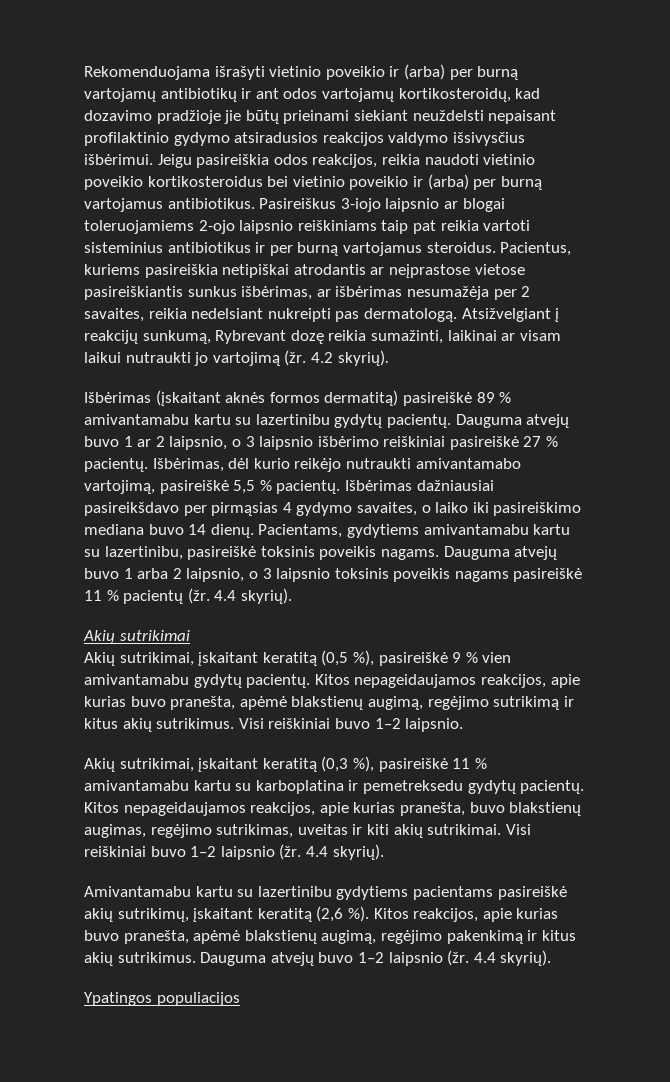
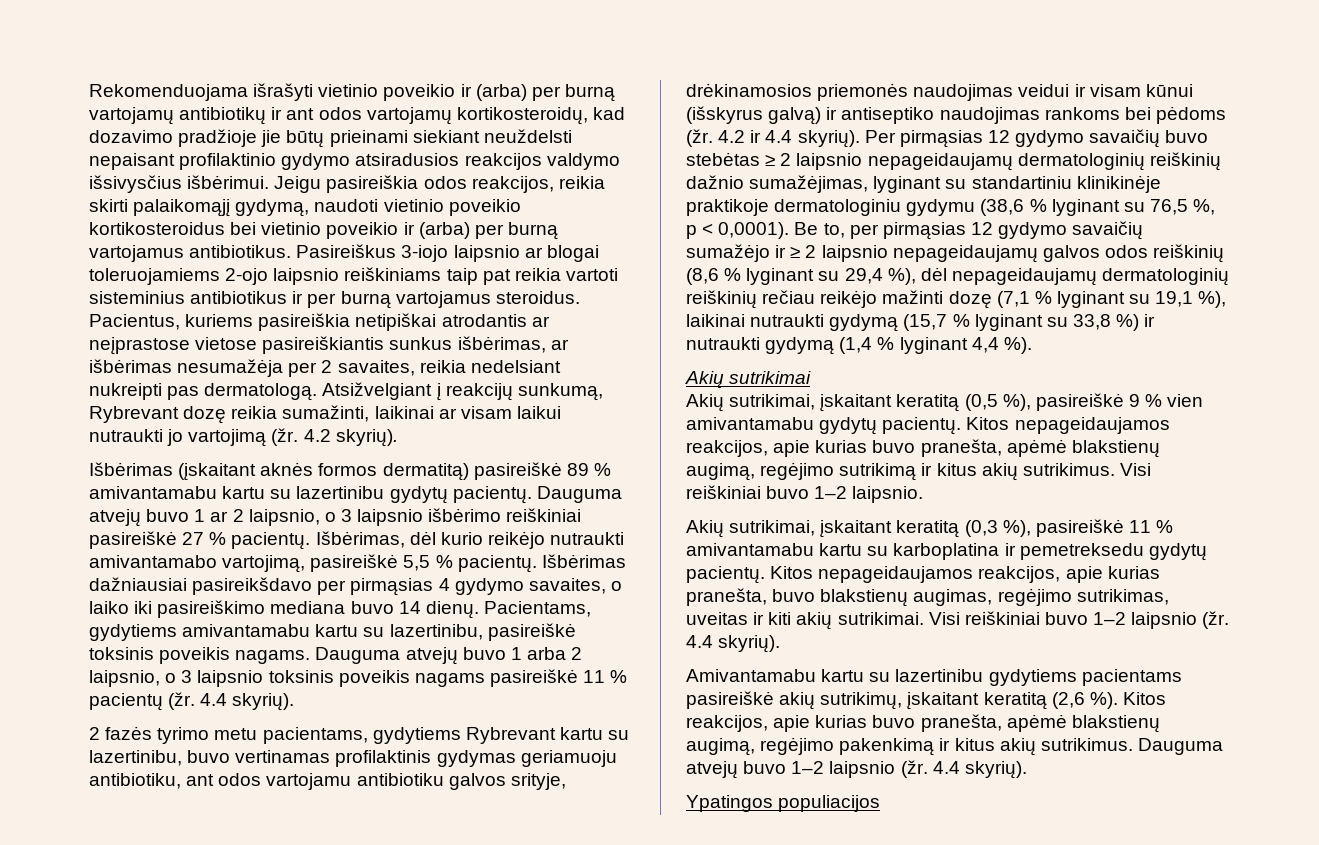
(420, 159) none -> [89,199,310,217] skirti palaikomąjį gydymą,
(292, 596) none -> [89,726,630,744] [89,750,617,767] [89,773,566,790] [686,83,1193,101] [686,106,1226,125] [686,129,1209,148] [686,152,1221,171] [686,175,1161,193] [686,199,1216,216] [686,221,1144,240] [686,244,1225,263] [686,267,1230,286] [686,290,1227,309] [686,314,1156,332] [686,337,1032,355] // 2 fazės tyrimo metu pacientams, gydytiems Rybrevant kartu su lazertinibu, buvo vertinamas profilaktinis gydymas geriamuoju antibiotiku, ant odos vartojamu antibiotiku galvos srityje, drėkinamosios priemonės naudojimas veidui ir visam kūnui (išskyrus galvą) ir antiseptiko naudojimas rankoms bei pėdoms (žr. 4.2 ir 4.4 skyrių). Per pirmąsias 12 gydymo savaičių buvo stebėtas ≥ 2 laipsnio nepageidaujamų dermatologinių reiškinių dažnio sumažėjimas, lyginant su standartiniu klinikinėje praktikoje dermatologiniu gydymu (38,6 % lyginant su 76,5 %, p < 0,0001). Be to, per pirmąsias 12 gydymo savaičių sumažėjo ir ≥ 2 laipsnio nepageidaujamų galvos odos reiškinių (8,6 % lyginant su 29,4 %), dėl nepageidaujamų dermatologinių reiškinių rečiau reikėjo mažinti dozę (7,1 % lyginant su 19,1 %), laikinai nutraukti gydymą (15,7 % lyginant su 33,8 %) ir nutraukti gydymą (1,4 % lyginant 4,4 %).

